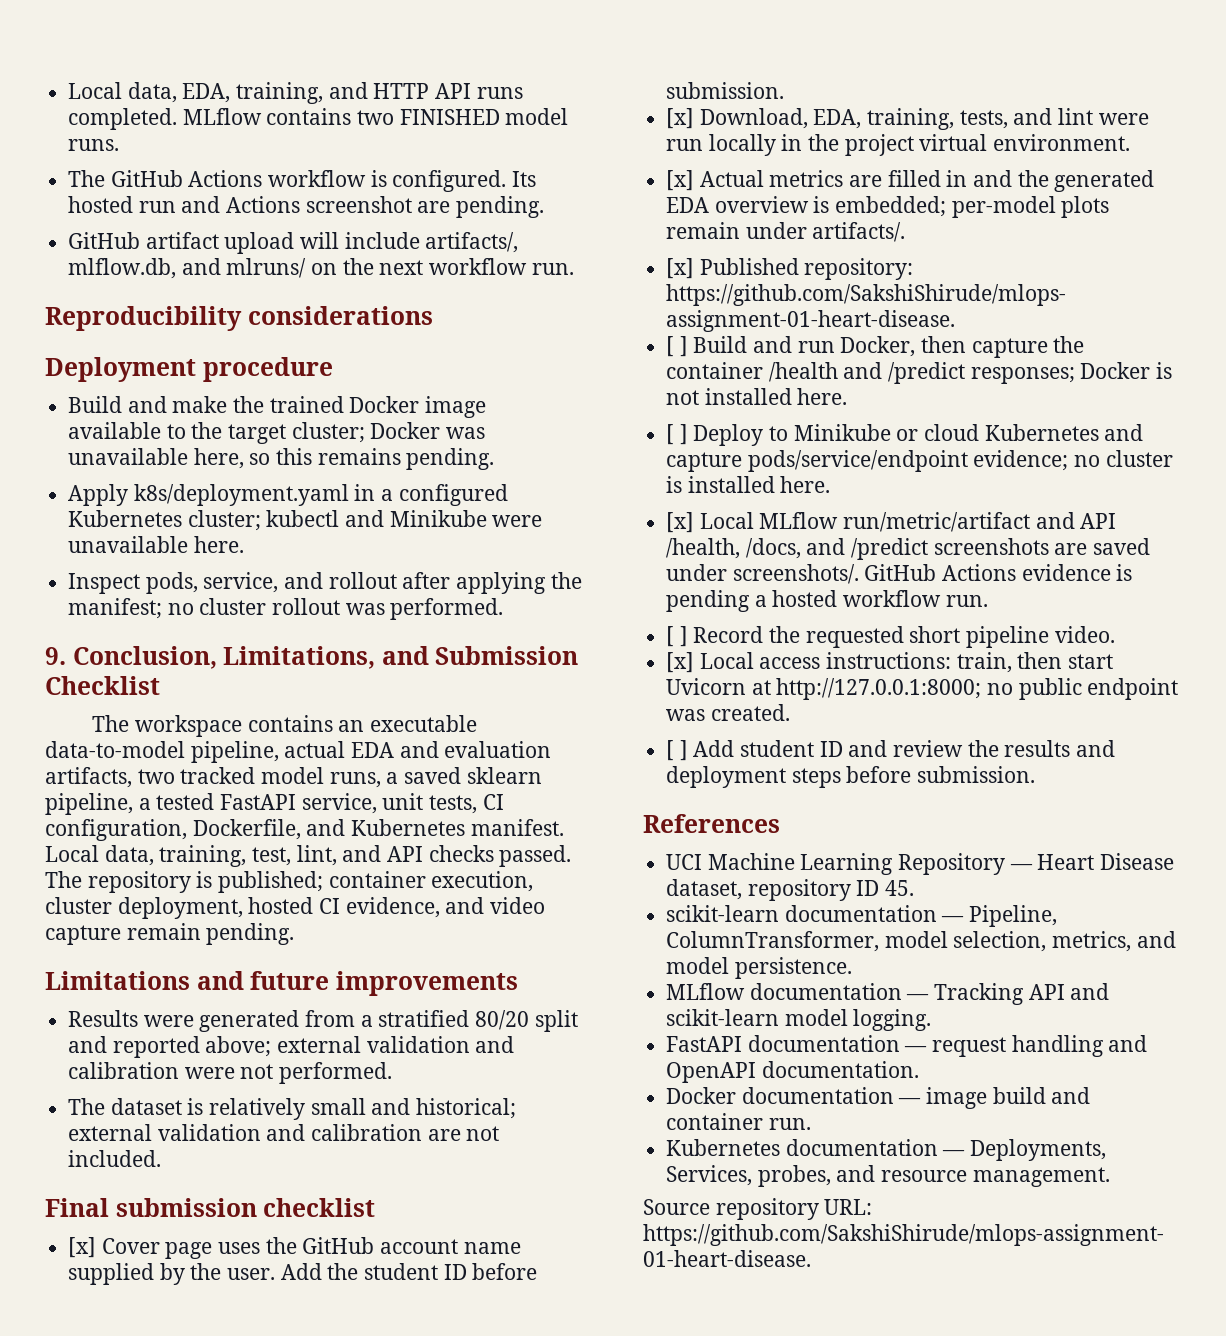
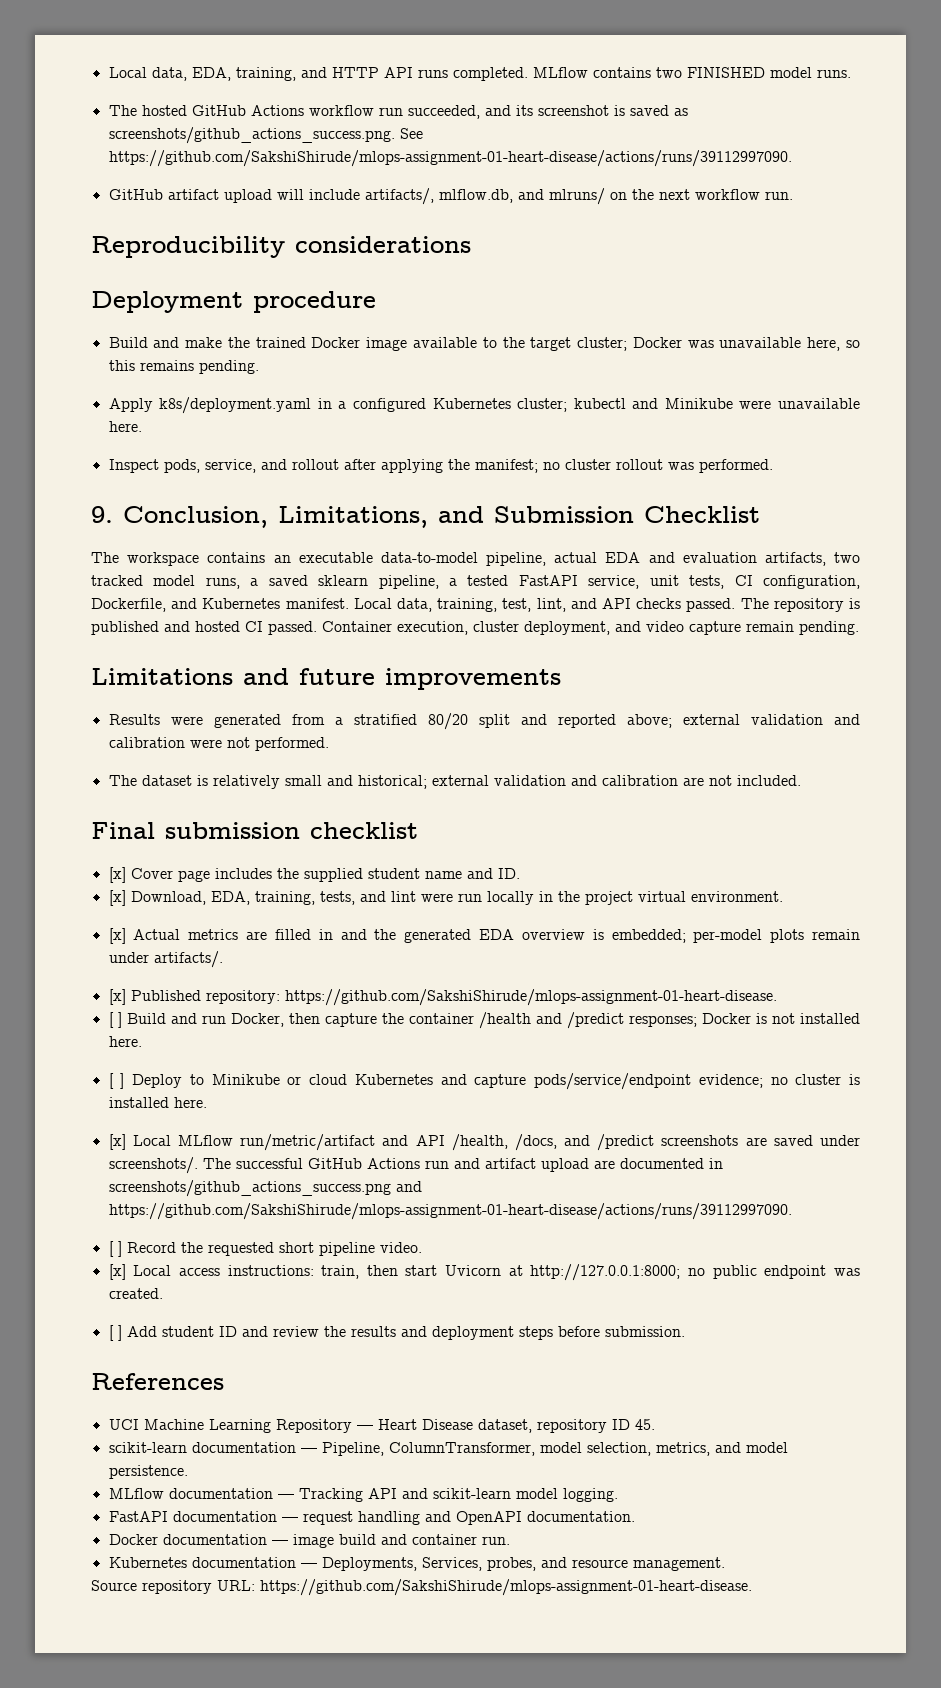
(106, 178) none -> [141,105,187,116] hosted
[370,170,537,192] [68,196,545,218] is configured. Its hosted run and Actions screenshot are pending. -> [378,105,688,119] [108,127,423,144] [108,150,792,167] run succeeded, and its screenshot is saved as screenshots/github_actions_success.png. See https://github.com/SakshiShirude/mlops-assignment-01-heart-disease/actions/runs/39112997090.
[218,871,534,893] [45,897,440,919] published; container execution, cluster deployment, hosted CI evidence, -> [91,621,610,635] published and hosted CI passed. Container execution, cluster deployment,
[218,1237,521,1254] [68,1263,538,1285] [666,82,785,99] uses the GitHub account name supplied by the user. Add the student ID before submission. -> [214,868,520,882] includes the supplied student name and ID.
[864,564,1133,581] [666,590,988,612] GitHub Actions evidence is pending a hosted workflow run. -> [202,1158,723,1172] [108,1180,422,1197] [108,1203,792,1220] The successful GitHub Actions run and artifact upload are documented in screenshots/github_actions_success.png and https://github.com/SakshiShirude/mlops-assignment-01-heart-disease/actions/runs/39112997090.

